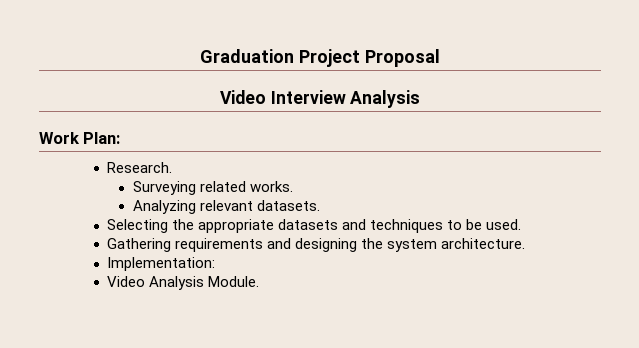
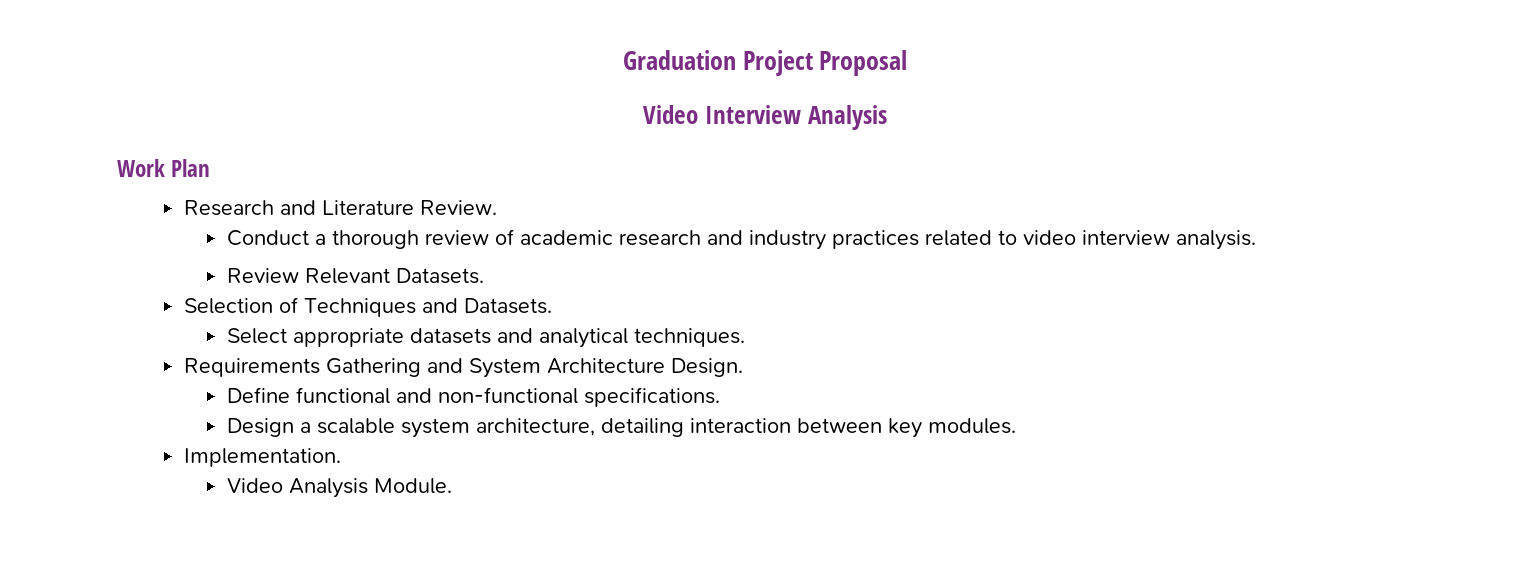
[83,132,121,144] [107,162,173,173] [132,181,293,195] [132,200,320,214] [107,219,522,233] [107,238,526,252] [107,257,216,271] Plan: // Research. // Surveying related works. // Analyzing relevant datasets. // Selecting the appropriate datasets and techniques to be used. // Gathering requirements and designing the system architecture. // Implementation: -> [171,159,211,177] [184,200,498,216] [227,229,1257,250] [227,268,485,284] [184,297,553,317] [227,328,746,348] [184,358,744,378] [227,387,721,407] [227,418,1017,438] [184,448,342,467] Plan // Research and Literature Review. // Conduct a thorough review of academic research and industry practices related to video interview analysis. // Review Relevant Datasets. // Selection of Techniques and Datasets. // Select appropriate datasets and analytical techniques. // Requirements Gathering and System Architecture Design. // Define functional and non-functional specifications. // Design a scalable system architecture, detailing interaction between key modules. // Implementation.

